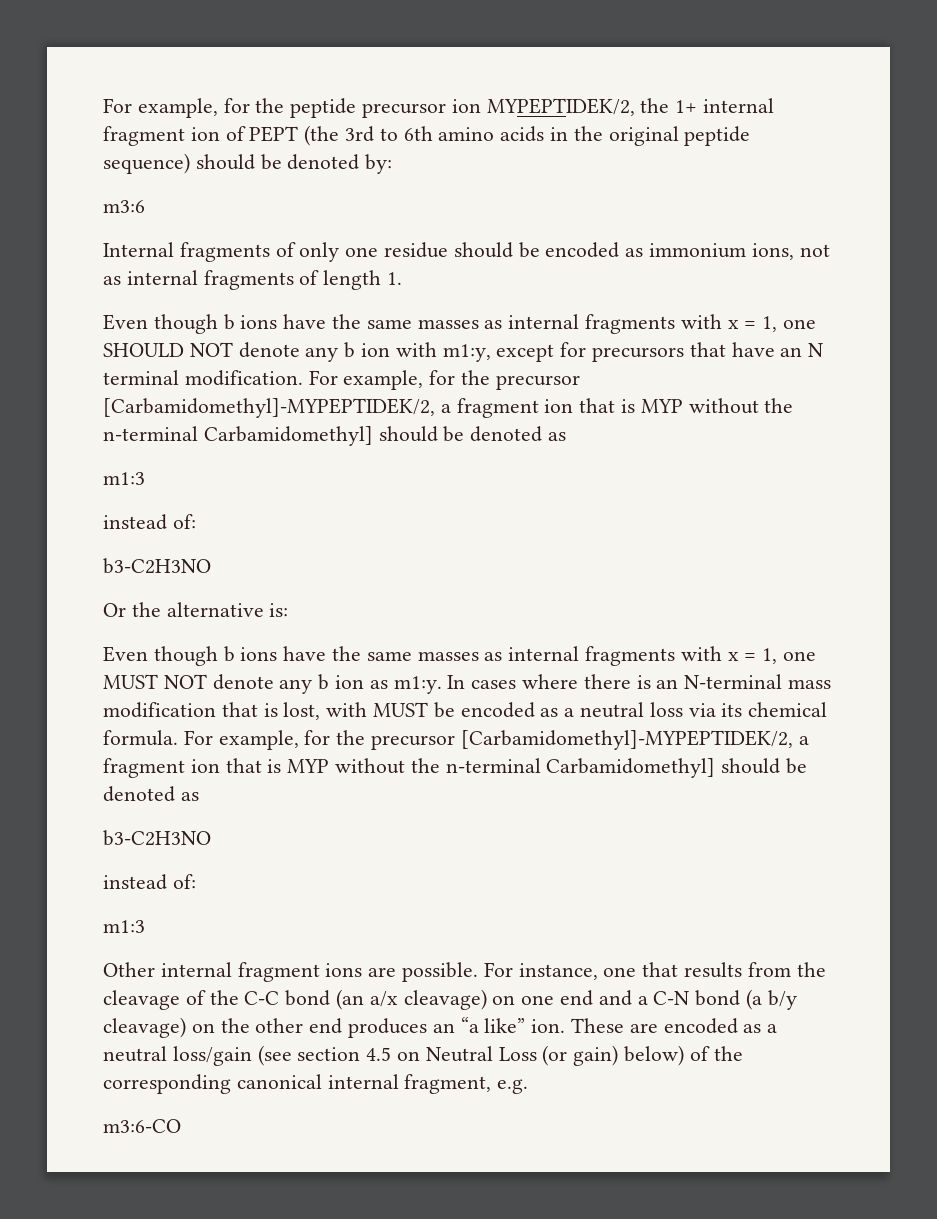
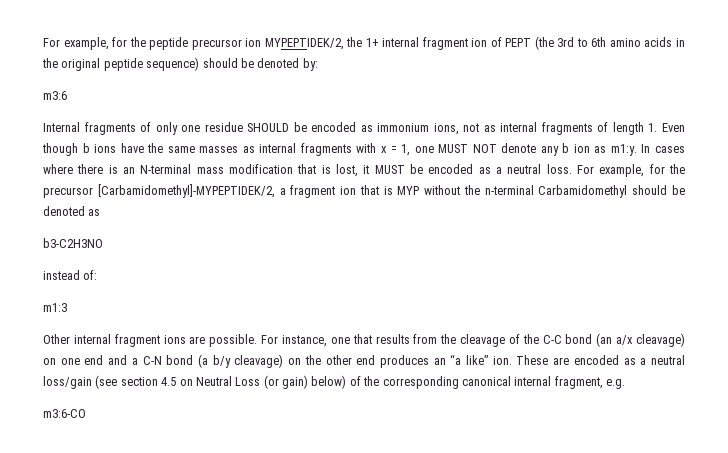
[453,242,513,258] should -> [247,123,290,132] SHOULD
[103,314,817,334] [103,342,824,362] [103,370,580,390] [103,398,794,418] [103,426,567,446] [103,472,145,485] [103,514,196,530] [103,558,211,574] [103,602,289,617] // Even though b ions have the same masses as internal fragments with x = 1, one SHOULD NOT denote any b ion with m1:y, except for precursors that have an N terminal modification. For example, for the precursor [Carbamidomethyl]-MYPEPTIDEK/2, a fragment ion that is MYP without the n-terminal Carbamidomethyl] should be denoted as // m1:3 // instead of: // b3-C2H3NO // Or the alternative is: // -> (658, 127) none
[326,702,368,717] with -> [363,165,370,174] it
[649,702,828,717] [103,730,178,746] loss via its chemical formula. -> [546,164,572,174] loss.
[546,758,716,778] Carbamidomethyl] -> [538,185,628,198] Carbamidomethyl

